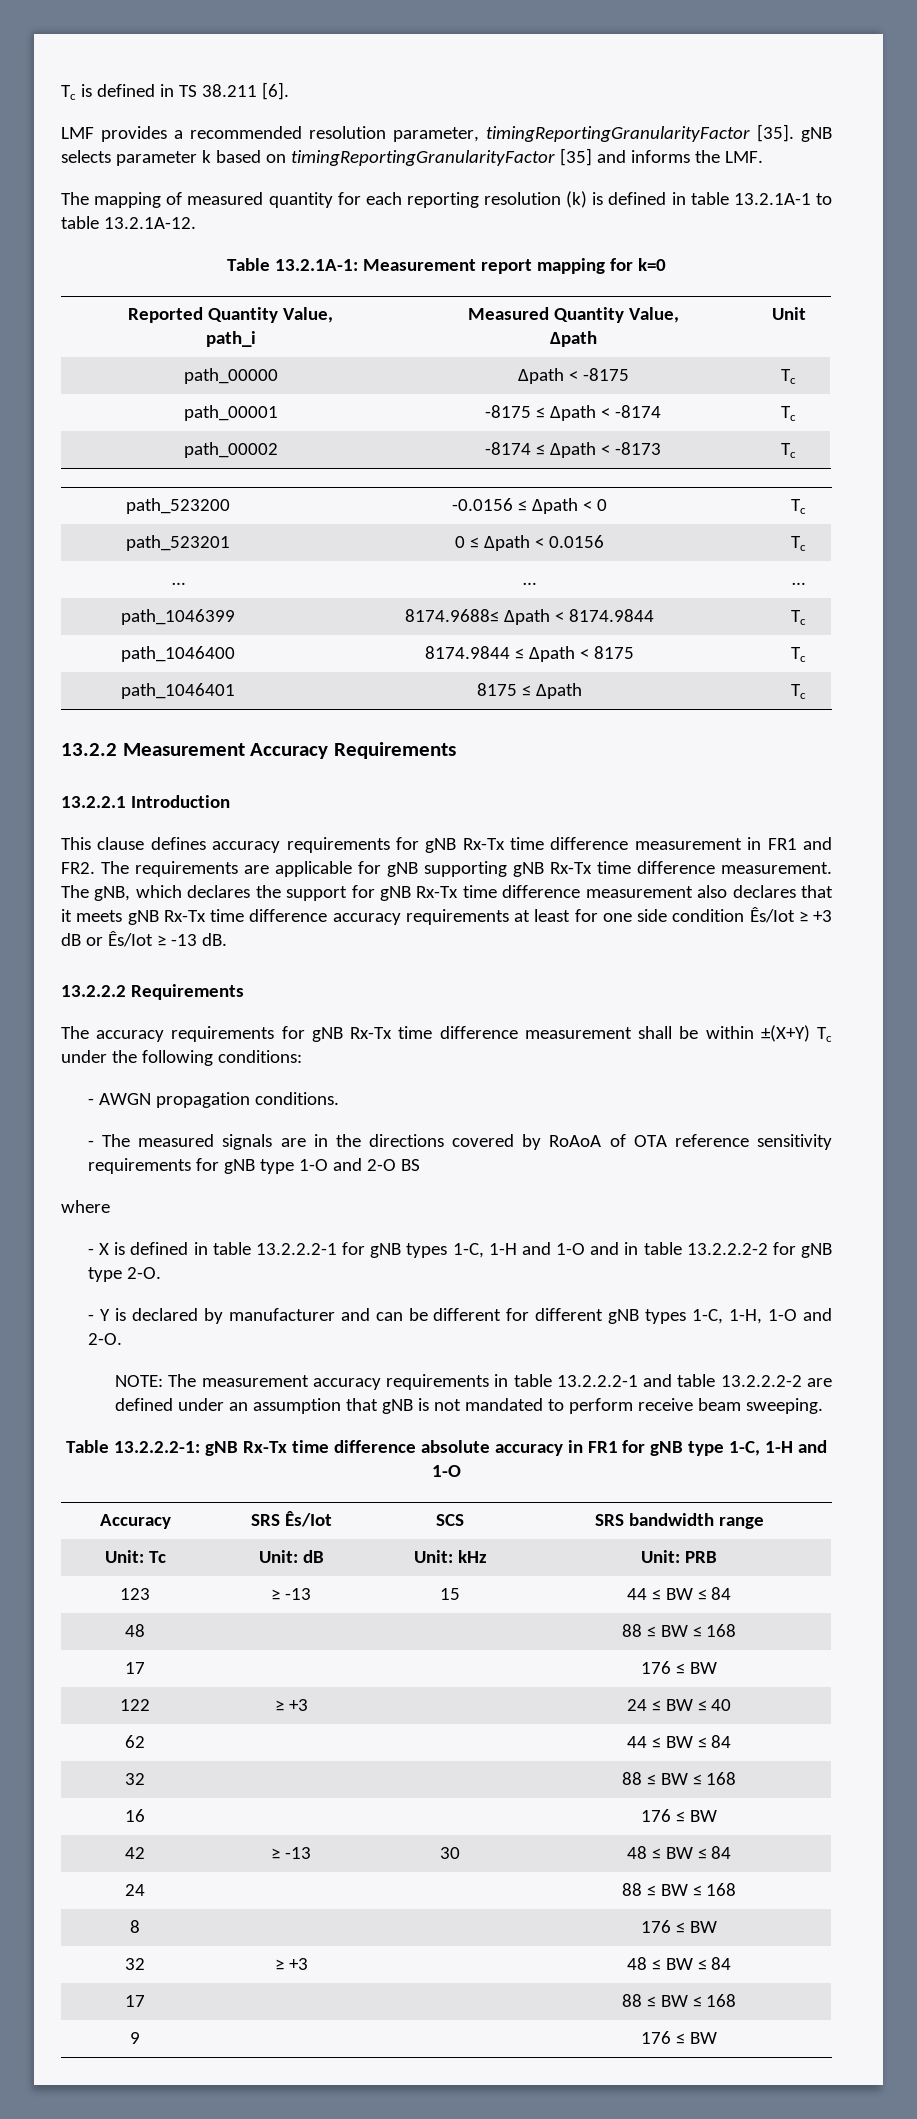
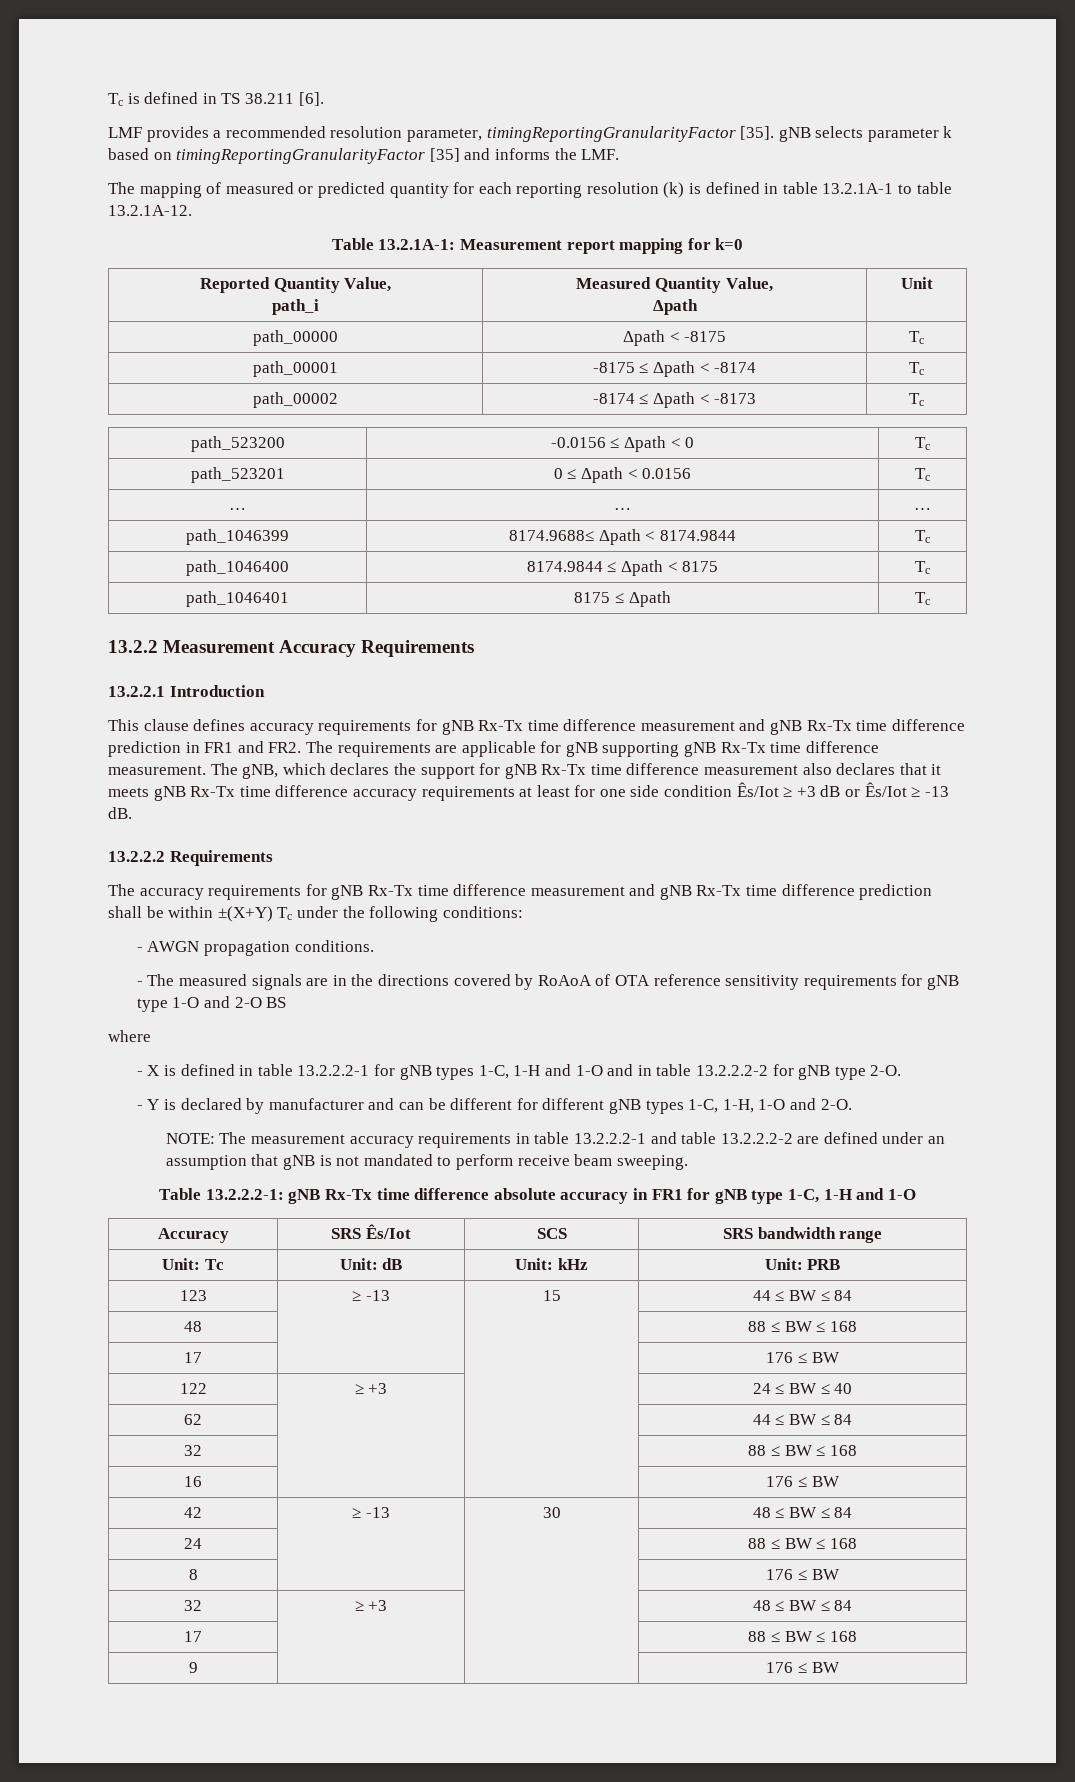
(264, 198) none -> [298,182,385,198] or predicted
(742, 844) none -> [739,719,965,735] [108,741,181,757] and gNB Rx-Tx time difference prediction
(632, 1033) none -> [629,884,933,900] and gNB Rx-Tx time difference prediction

